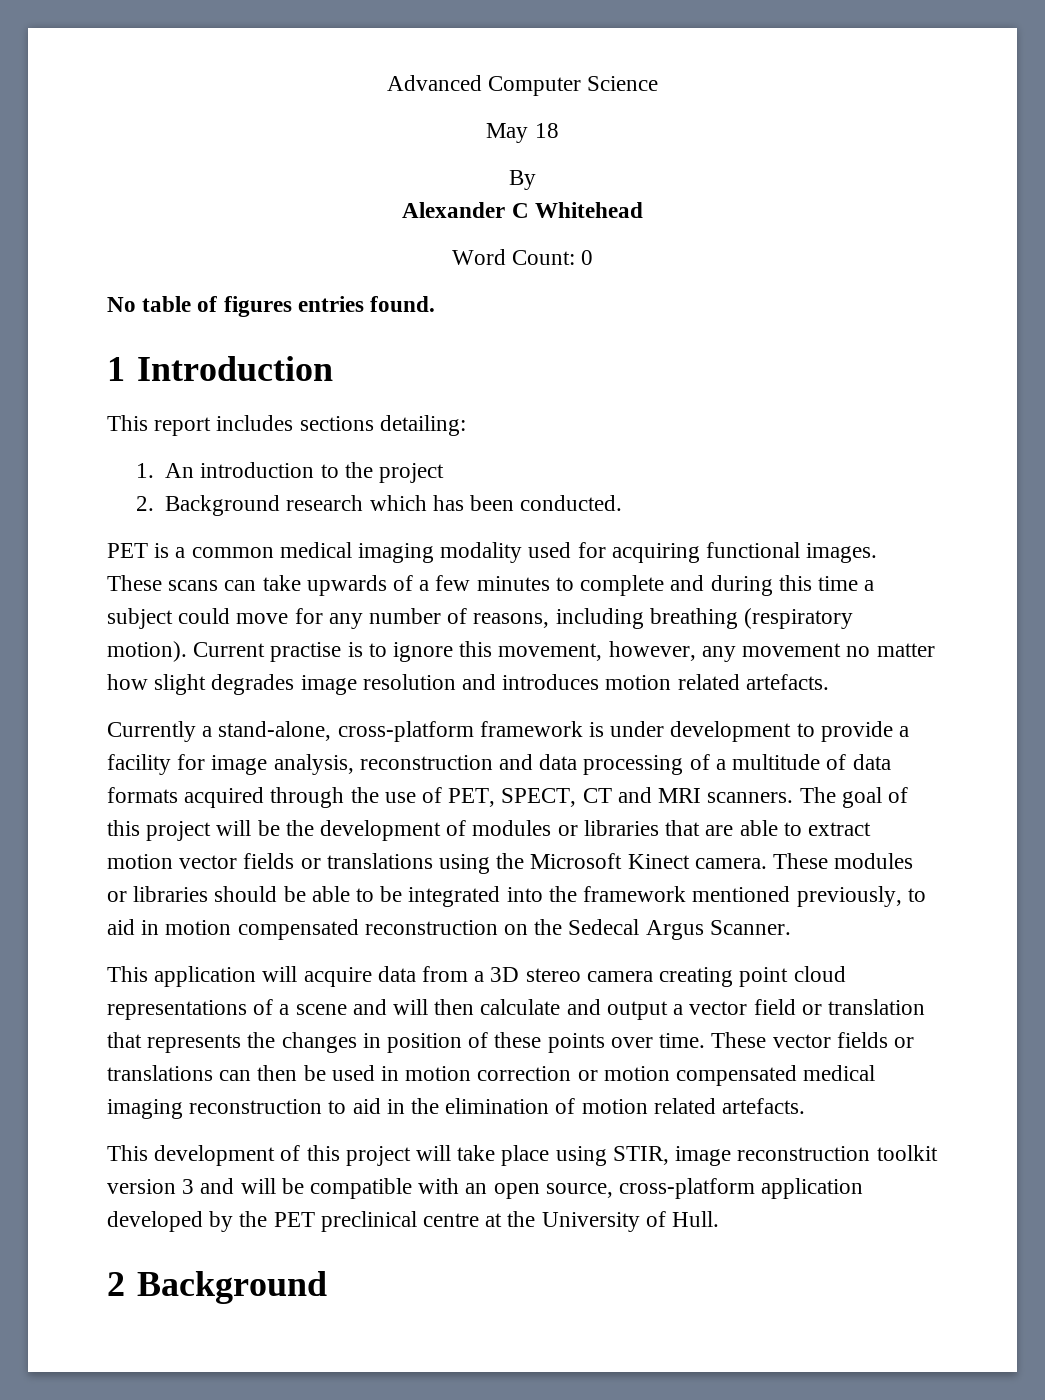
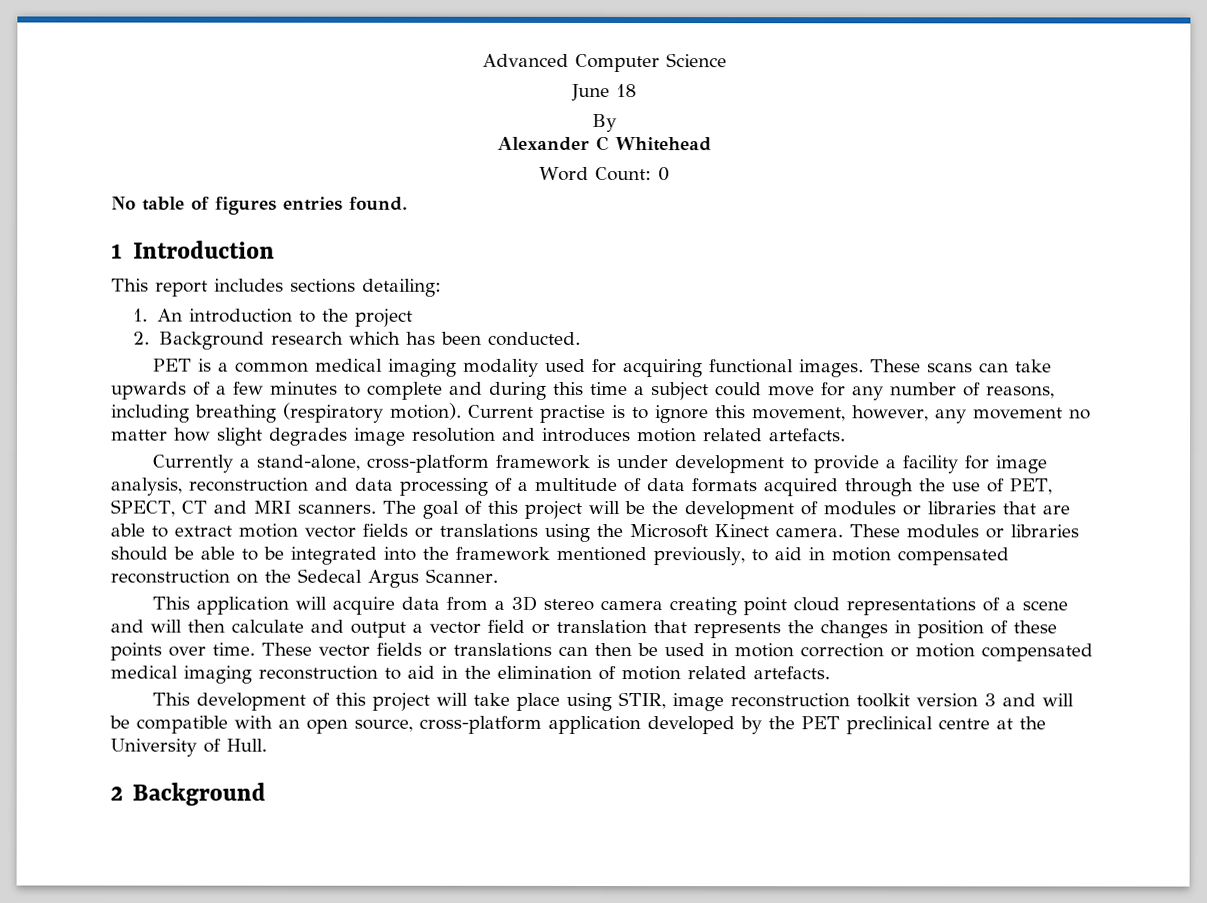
[486,123,529,143] May -> [570,83,610,102] June

